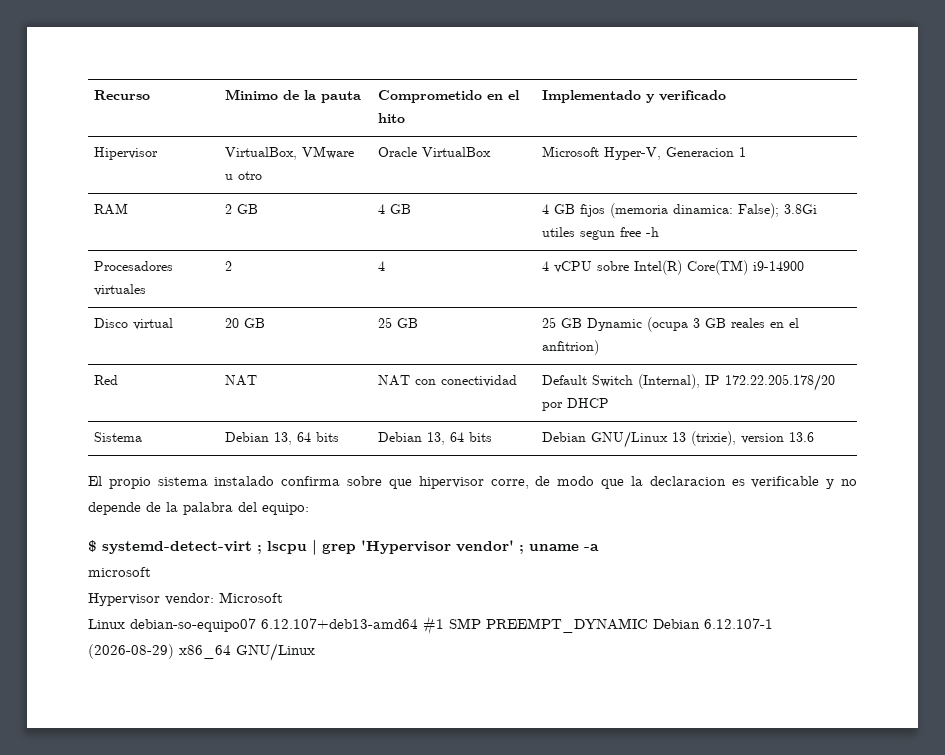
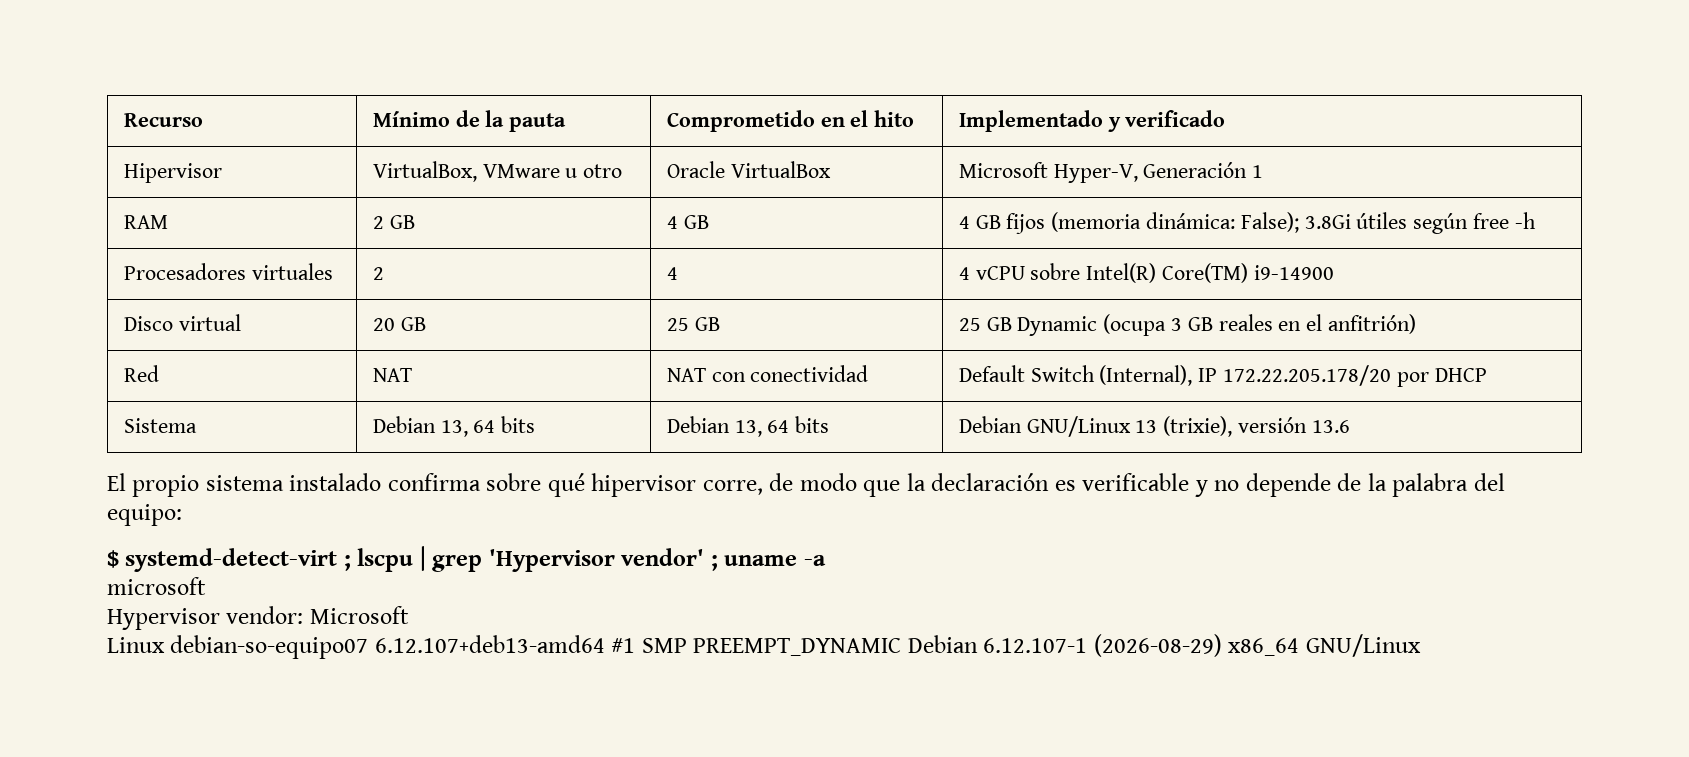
[225,89,279,100] Minimo -> [372,111,450,127] Mínimo
[666,147,735,157] Generacion -> [1143,162,1248,178] Generación
[673,204,734,214] dinamica: -> [1145,212,1235,229] dinámica:
[542,227,616,240] utiles segun -> [1356,212,1469,234] útiles según
[542,340,600,355] anfitrion) -> [1327,314,1416,334] anfitrión)
[741,433,785,444] version -> [1237,417,1307,433] versión
[388,479,412,489] que -> [547,473,585,497] qué
[649,476,726,486] declaracion -> [931,473,1050,491] declaración

